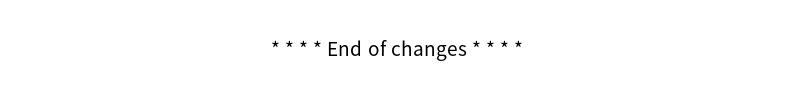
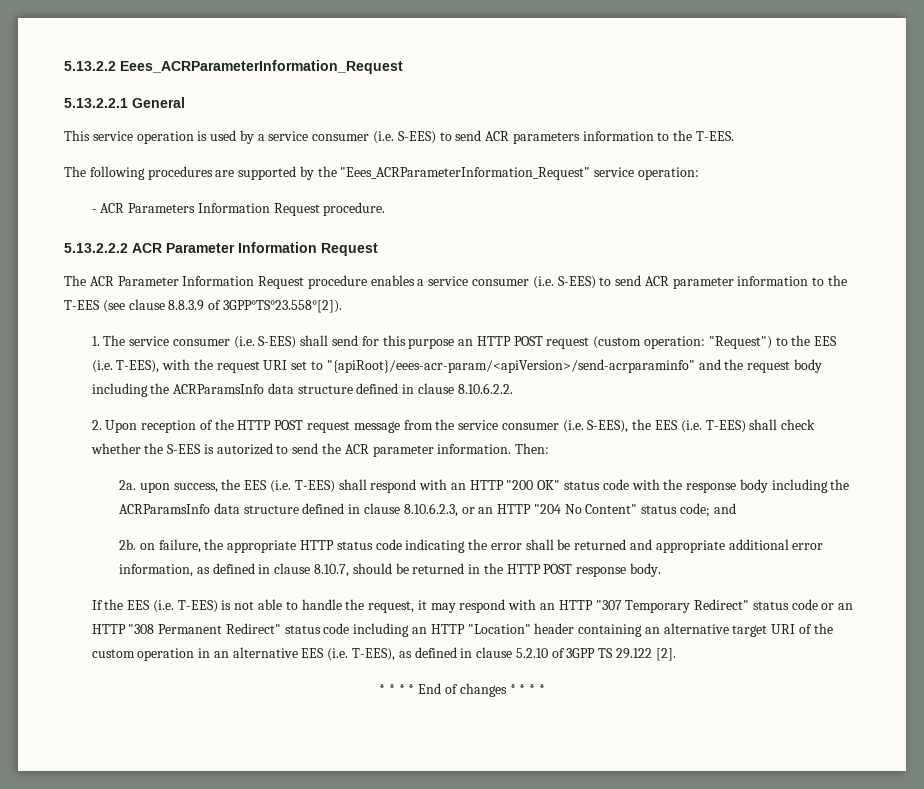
(270, 48) none -> [64,60,403,74] [64,97,185,108] [64,130,735,144] [64,166,700,180] [91,202,386,216] [64,242,378,256] [64,275,848,289] [64,299,342,313] [91,335,838,349] [91,359,822,373] [91,383,513,397] [91,419,816,433] [90,443,550,457] [119,479,850,493] [119,503,736,517] [119,539,824,553] [119,563,662,577] [91,599,854,613] [91,623,833,637] [91,647,676,661] 5.13.2.2 Eees_ACRParameterInformation_Request // 5.13.2.2.1 General // This service operation is used by a service consumer (i.e. S-EES) to send ACR parameters information to the T-EES. // The following procedures are supported by the "Eees_ACRParameterInformation_Request" service operation: // - ACR Parameters Information Request procedure. // 5.13.2.2.2 ACR Parameter Information Request // The ACR Parameter Information Request procedure enables a service consumer (i.e. S-EES) to send ACR parameter information to the T-EES (see clause 8.8.3.9 of 3GPP°TS°23.558°[2]). // 1. The service consumer (i.e. S-EES) shall send for this purpose an HTTP POST request (custom operation: "Request") to the EES (i.e. T-EES), with the request URI set to "{apiRoot}/eees-acr-param/<apiVersion>/send-acrparaminfo" and the request body including the ACRParamsInfo data structure defined in clause 8.10.6.2.2. // 2. Upon reception of the HTTP POST request message from the service consumer (i.e. S-EES), the EES (i.e. T-EES) shall check whether the S-EES is autorized to send the ACR parameter information. Then: // 2a. upon success, the EES (i.e. T-EES) shall respond with an HTTP "200 OK" status code with the response body including the ACRParamsInfo data structure defined in clause 8.10.6.2.3, or an HTTP "204 No Content" status code; and // 2b. on failure, the appropriate HTTP status code indicating the error shall be returned and appropriate additional error information, as defined in clause 8.10.7, should be returned in the HTTP POST response body. // If the EES (i.e. T-EES) is not able to handle the request, it may respond with an HTTP "307 Temporary Redirect" status code or an HTTP "308 Permanent Redirect" status code including an HTTP "Location" header containing an alternative target URI of the custom operation in an alternative EES (i.e. T-EES), as defined in clause 5.2.10 of 3GPP TS 29.122 [2]. //

